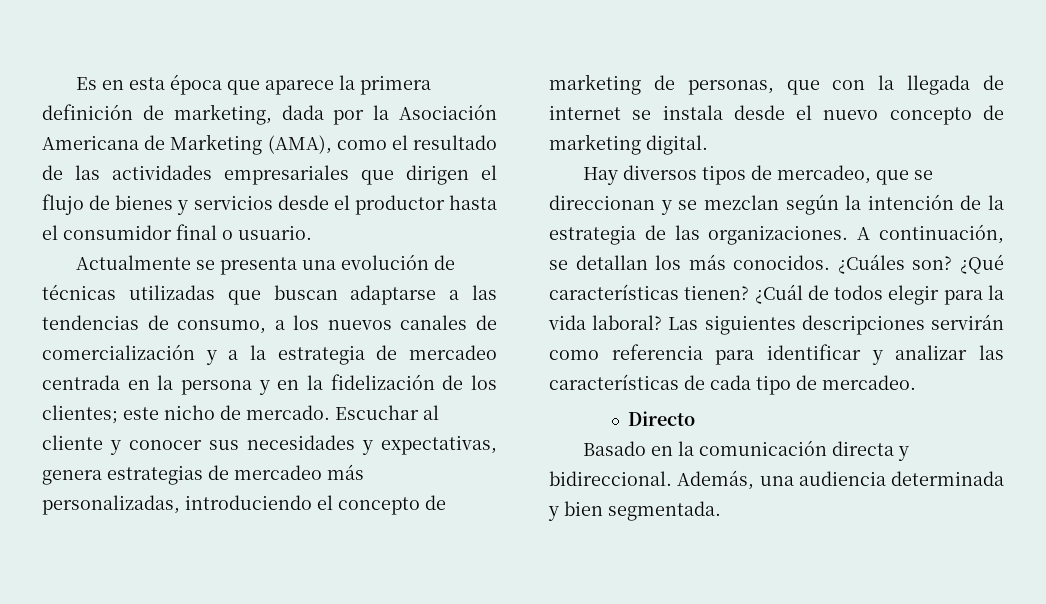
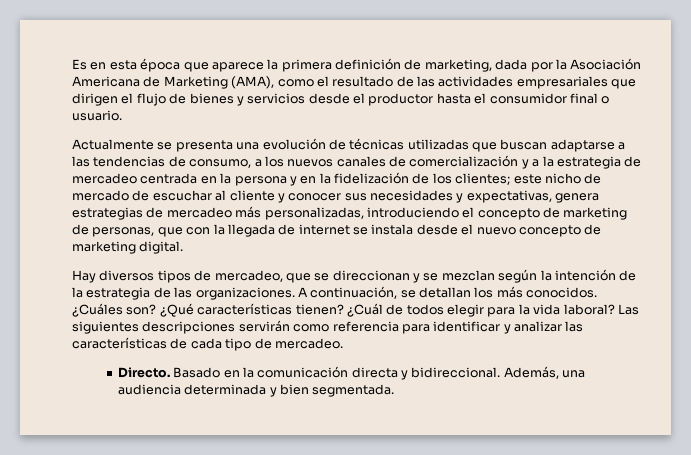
[246,405,419,420] mercado. Escuchar -> [72,190,212,201] mercado de escuchar
[628,411,696,426] Directo // -> [117,367,170,378] Directo.

